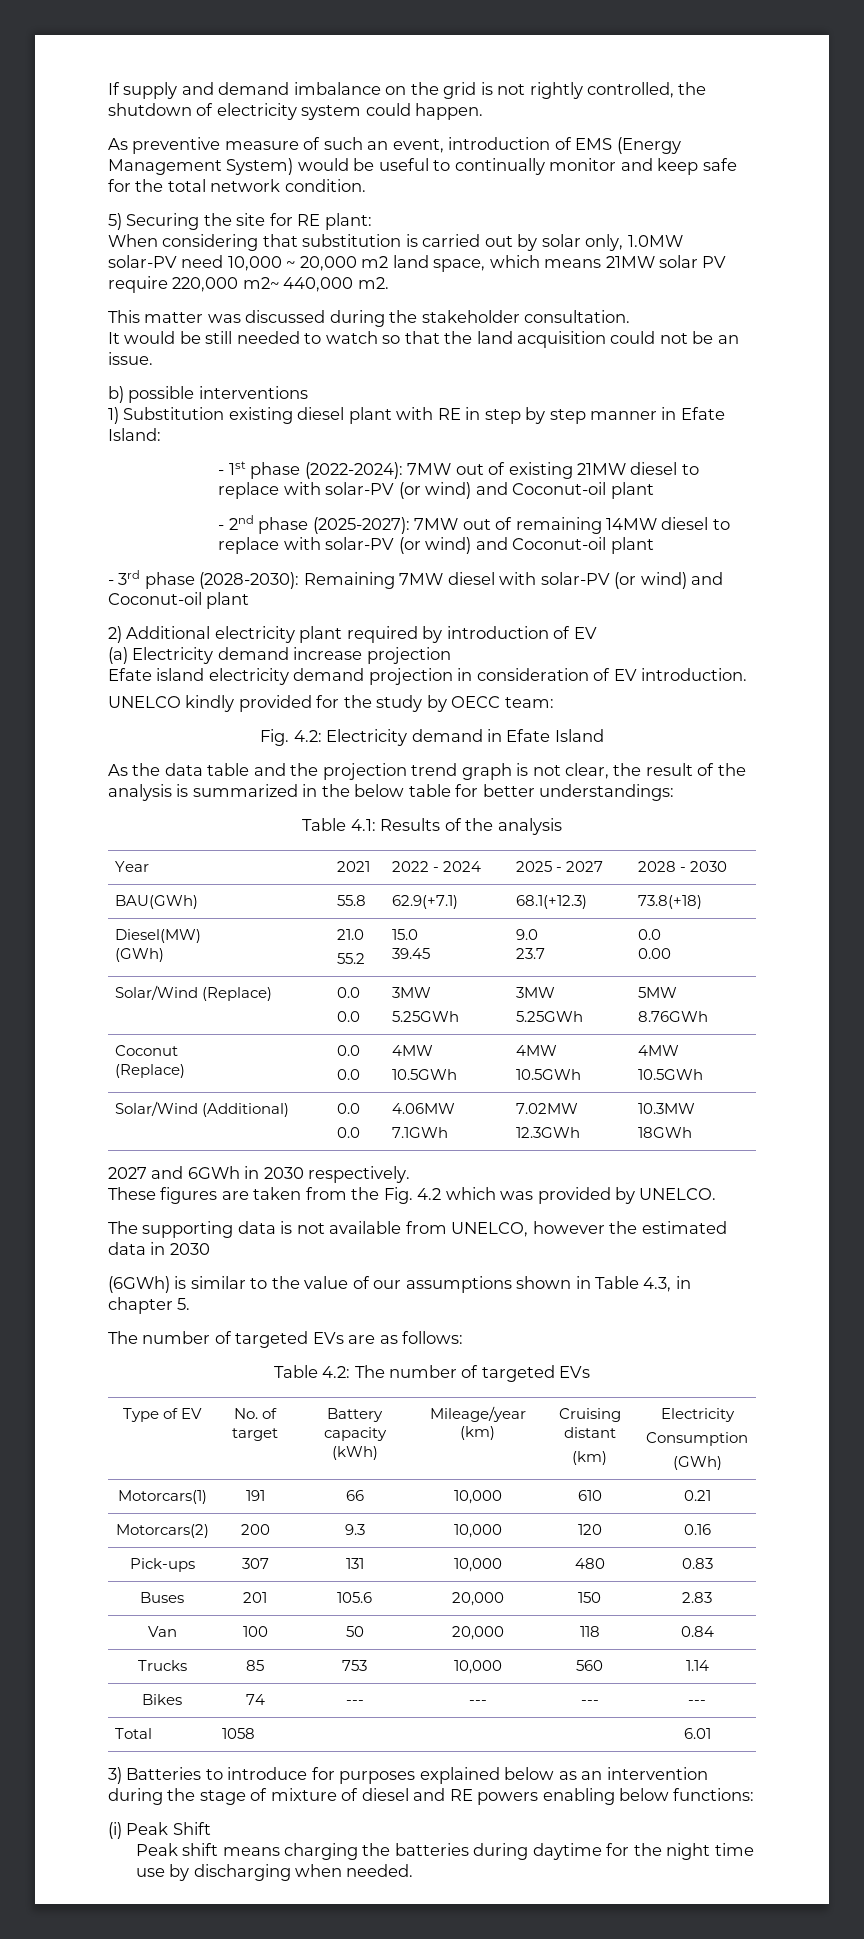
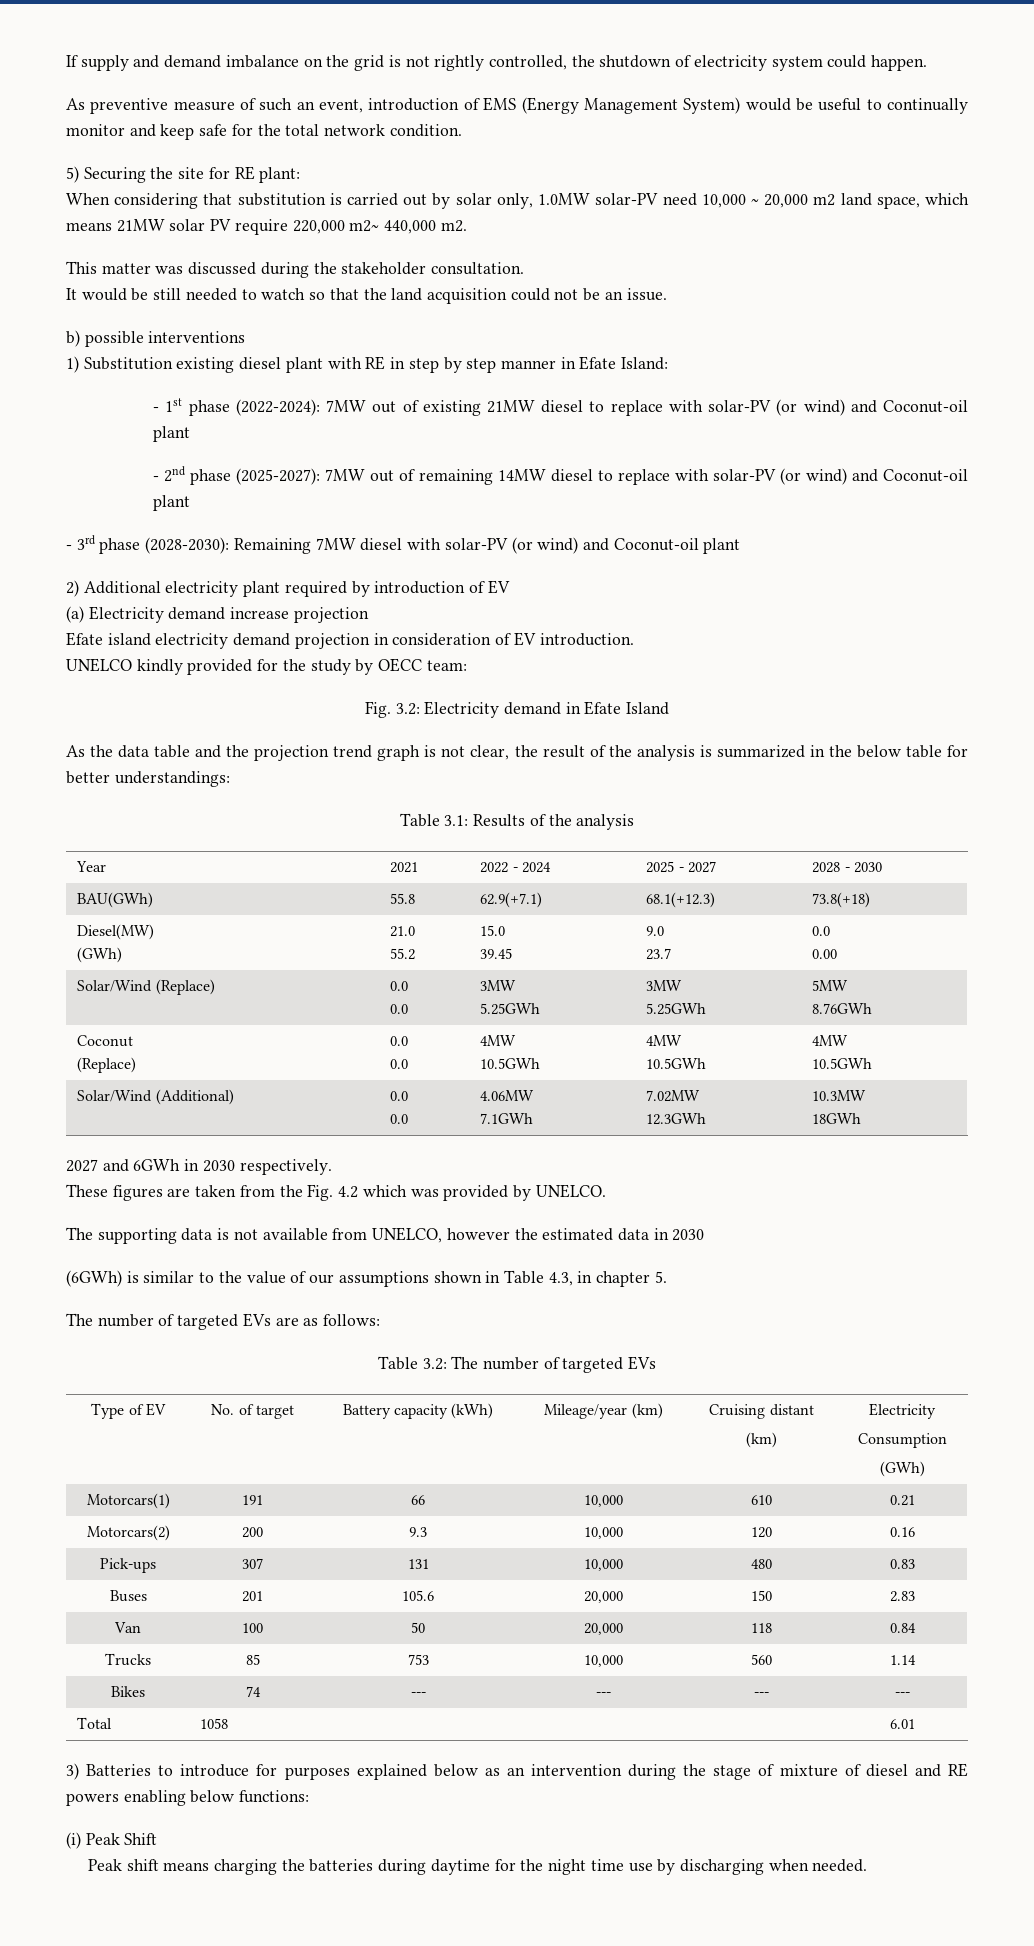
[293,730,322,742] 4.2: -> [395,703,420,715] 3.2:
[350,819,376,831] 4.1: -> [444,815,469,826] 3.1:
[322,1366,351,1378] 4.2: -> [422,1358,447,1370] 3.2:

